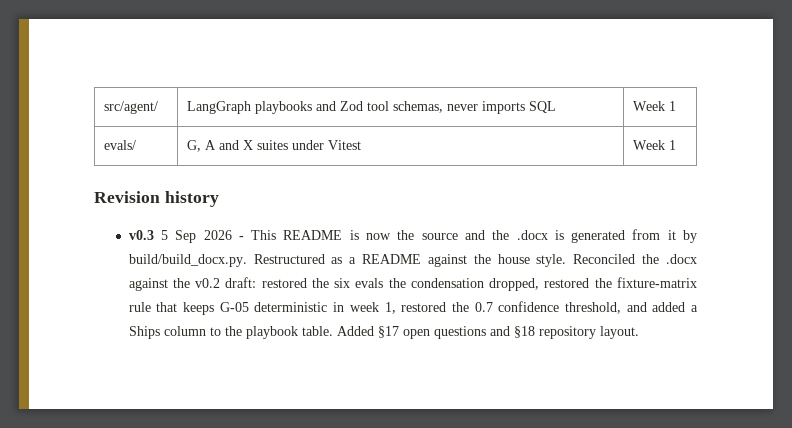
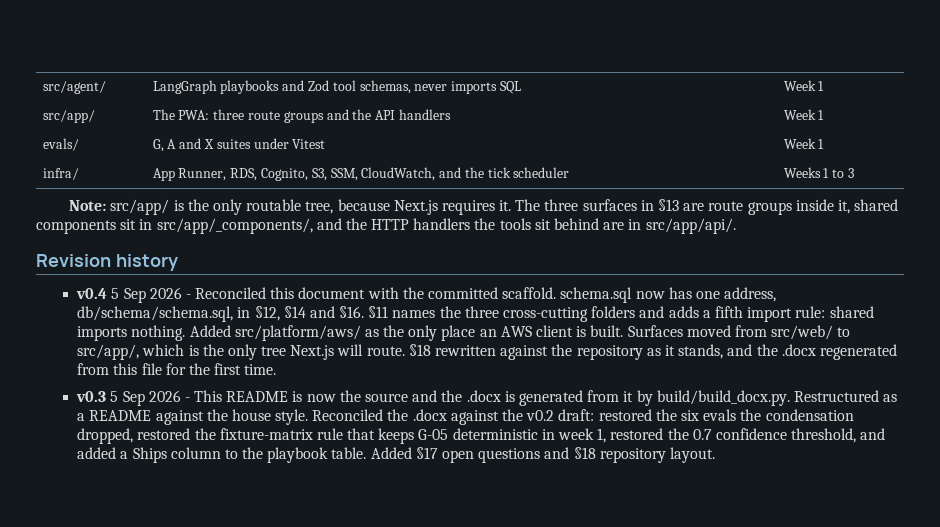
(676, 106) none -> [42,110,95,123] [152,109,451,123] [783,109,825,120] // src/app/ | The PWA: three route groups and the API handlers | Week 1
[94,191,219,207] // Revision history -> [42,168,79,180] [152,167,570,181] [783,167,855,178] [69,199,899,215] [36,218,736,234] [36,254,178,271] [76,287,777,303] [77,306,874,322] [77,325,851,341] [77,344,897,360] [77,363,277,375] // infra/ | App Runner, RDS, Cognito, S3, SSM, CloudWatch, and the tick scheduler | Weeks 1 to 3 // Note: src/app/ is the only routable tree, because Next.js requires it. The three surfaces in §13 are route groups inside it, shared components sit in src/app/_components/, and the HTTP handlers the tools sit behind are in src/app/api/. // Revision history // v0.4 5 Sep 2026 - Reconciled this document with the committed scaffold. schema.sql now has one address, db/schema/schema.sql, in §12, §14 and §16. §11 names the three cross-cutting folders and adds a fifth import rule: shared imports nothing. Added src/platform/aws/ as the only place an AWS client is built. Surfaces moved from src/web/ to src/app/, which is the only tree Next.js will route. §18 rewritten against the repository as it stands, and the .docx regenerated from this file for the first time.

